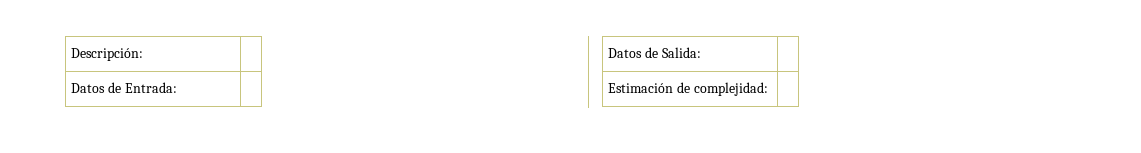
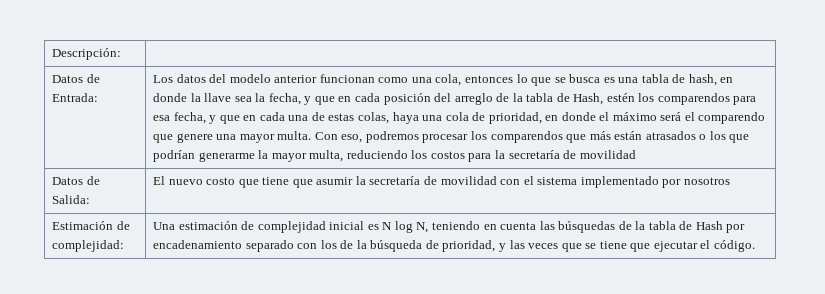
[608,47,701,58] [608,82,768,96] // Datos de Salida: | // Estimación de complejidad: | -> [153,74,734,86] [153,93,757,105] [153,112,766,124] [153,131,750,143] [153,150,636,162] [52,176,100,185] [52,195,91,204] [153,176,730,188] [52,221,130,230] [52,240,125,252] [153,221,746,233] [153,240,755,252] Los datos del modelo anterior funcionan como una cola, entonces lo que se busca es una tabla de hash, en donde la llave sea la fecha, y que en cada posición del arreglo de la tabla de Hash, estén los comparendos para esa fecha, y que en cada una de estas colas, haya una cola de prioridad, en donde el máximo será el comparendo que genere una mayor multa. Con eso, podremos procesar los comparendos que más están atrasados o los que podrían generarme la mayor multa, reduciendo los costos para la secretaría de movilidad // Datos de Salida: | El nuevo costo que tiene que asumir la secretaría de movilidad con el sistema implementado por nosotros // Estimación de complejidad: | Una estimación de complejidad inicial es N log N, teniendo en cuenta las búsquedas de la tabla de Hash por encadenamiento separado con los de la búsqueda de prioridad, y las veces que se tiene que ejecutar el código.

